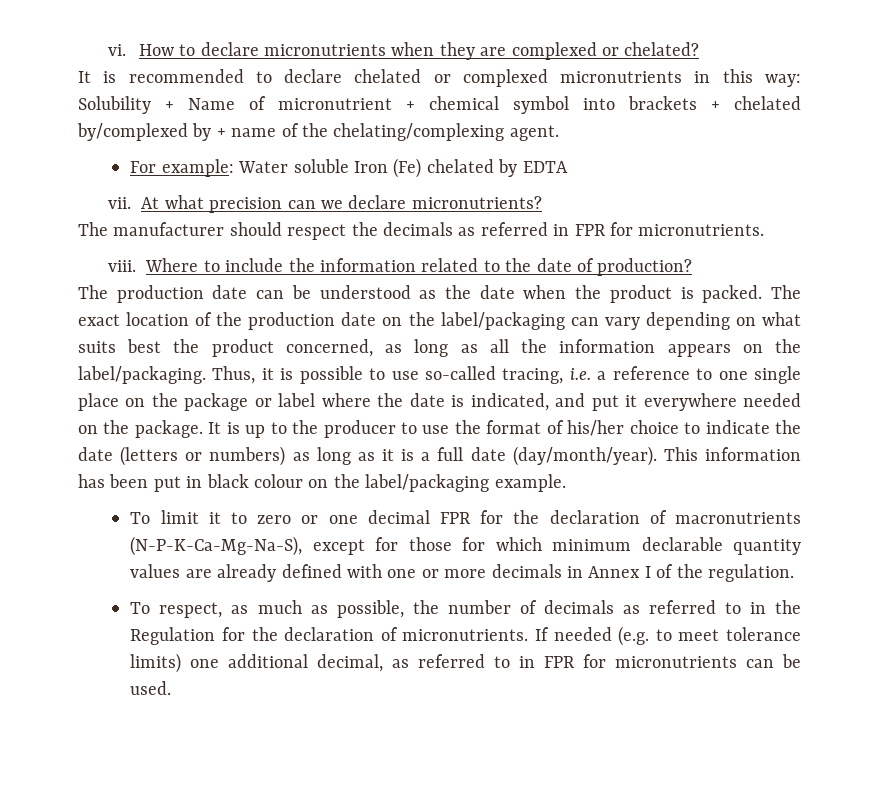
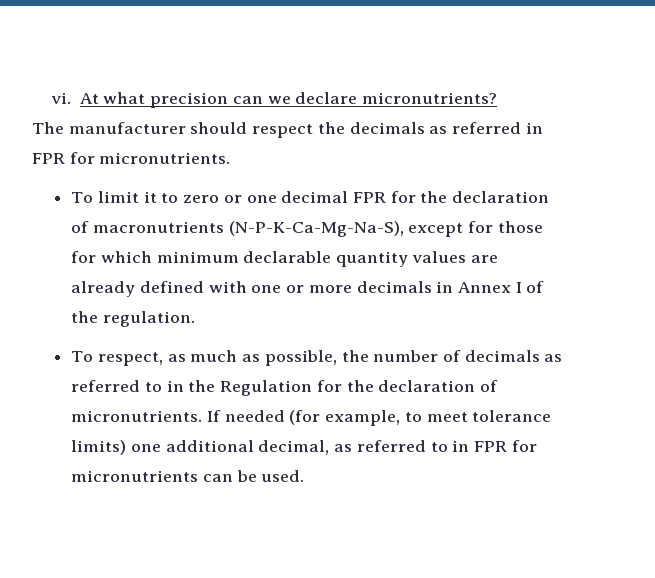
[138,42,700,60] [78,69,801,87] [78,96,801,114] [77,123,559,141] [130,158,568,178] [108,197,132,209] How to declare micronutrients when they are complexed or chelated? // It is recommended to declare chelated or complexed micronutrients in this way: Solubility + Name of micronutrient + chemical symbol into brackets + chelated by/complexed by + name of the chelating/complexing agent. // For example: Water soluble Iron (Fe) chelated by EDTA // vii. -> (71, 98) none
[108,258,693,276] [78,285,801,303] [78,312,802,330] [78,339,801,357] [78,366,802,384] [78,393,801,411] [78,420,801,438] [78,446,801,466] [78,474,566,492] // viii. Where to include the information related to the date of production? // The production date can be understood as the date when the product is packed. The exact location of the production date on the label/packaging can vary depending on what suits best the product concerned, as long as all the information appears on the label/packaging. Thus, it is possible to use so-called tracing, i.e. a reference to one single place on the package or label where the date is indicated, and put it everywhere needed on the package. It is up to the producer to use the format of his/her choice to indicate the date (letters or numbers) as long as it is a full date (day/month/year). This information has been put in black colour on the label/packaging example. -> (231, 158) none
[618,626,650,646] (e.g. -> [289,410,401,426] (for example,

